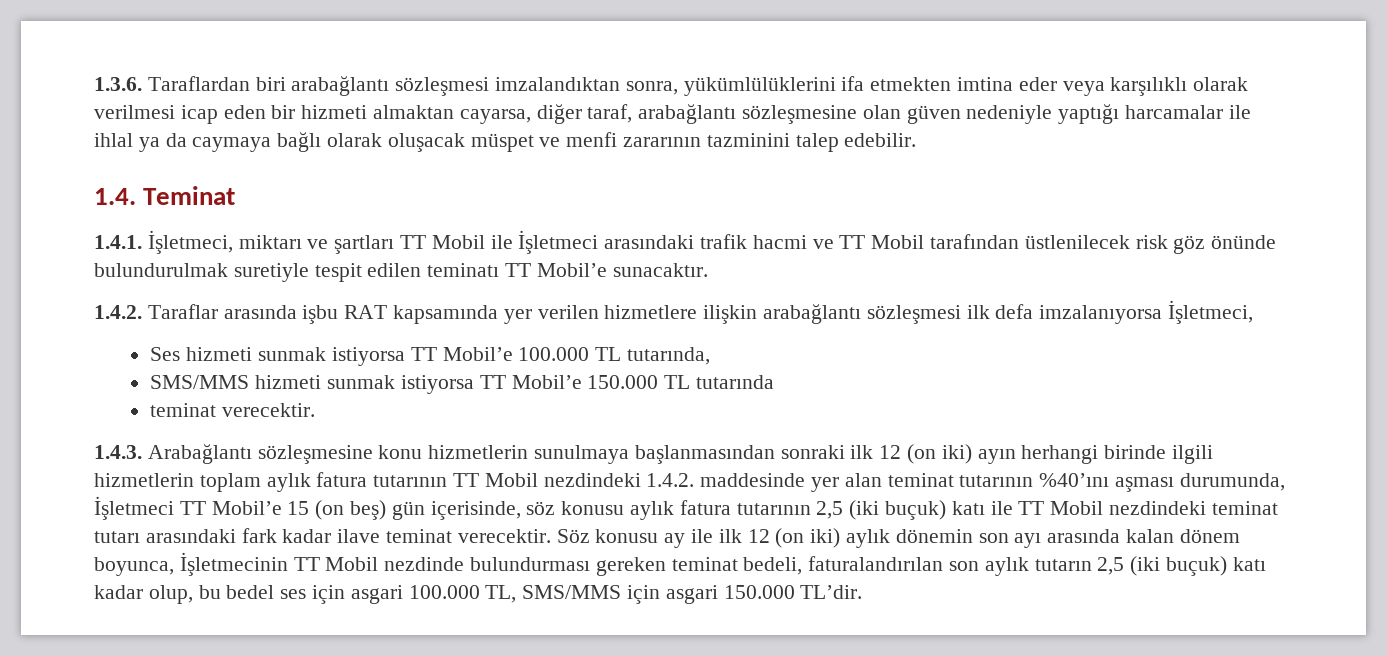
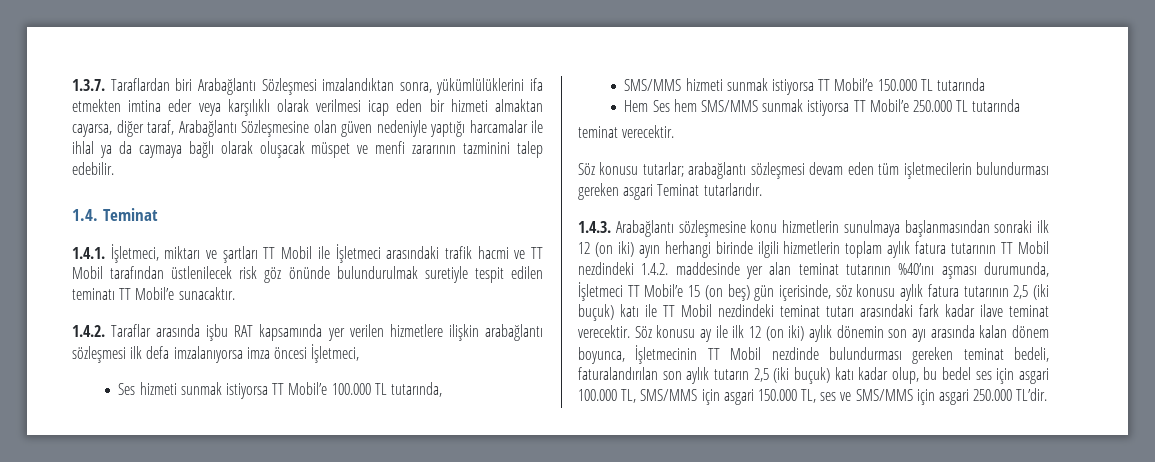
[94,77,142,91] 1.3.6. -> [72,79,105,91] 1.3.7.
[291,76,490,96] arabağlantı sözleşmesi -> [197,78,317,95] Arabağlantı Sözleşmesi
[638,104,858,124] arabağlantı sözleşmesine -> [178,120,309,137] Arabağlantı Sözleşmesine
(1163, 314) none -> [246,347,307,359] imza öncesi
[150,403,316,417] teminat verecektir. -> [624,99,1021,116] [578,125,675,138] [578,162,1049,179] [578,183,762,200] Hem Ses hem SMS/MMS sunmak istiyorsa TT Mobil’e 250.000 TL tutarında // teminat verecektir. // Söz konusu tutarlar; arabağlantı sözleşmesi devam eden tüm işletmecilerin bulundurması gereken asgari Teminat tutarlarıdır.
(795, 592) none -> [801,389,1013,405] TL, ses ve SMS/MMS için asgari 250.000

